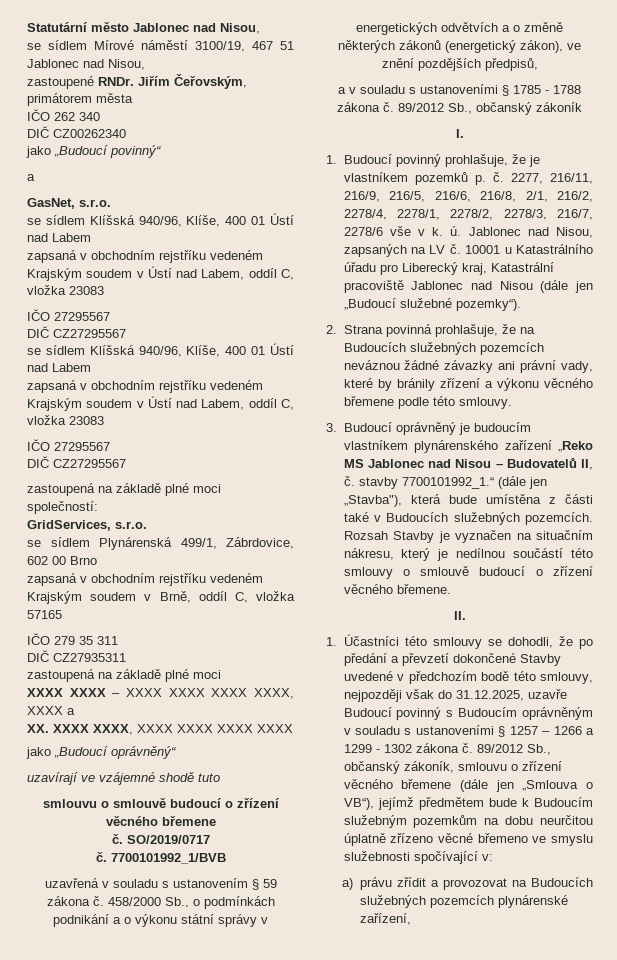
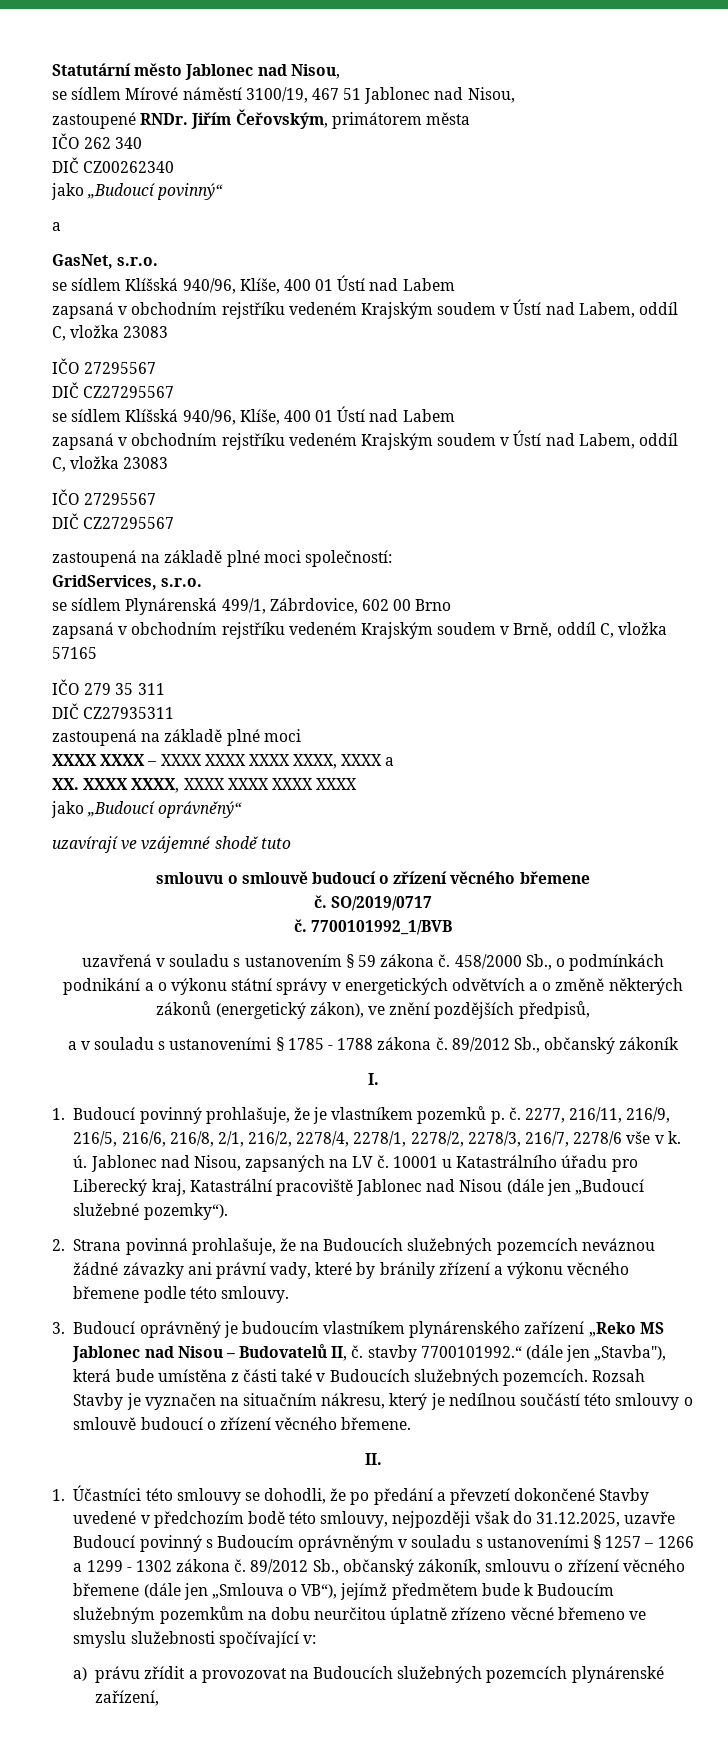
[401,477,494,489] 7700101992_1.“ -> [420,1346,522,1358] 7700101992.“

